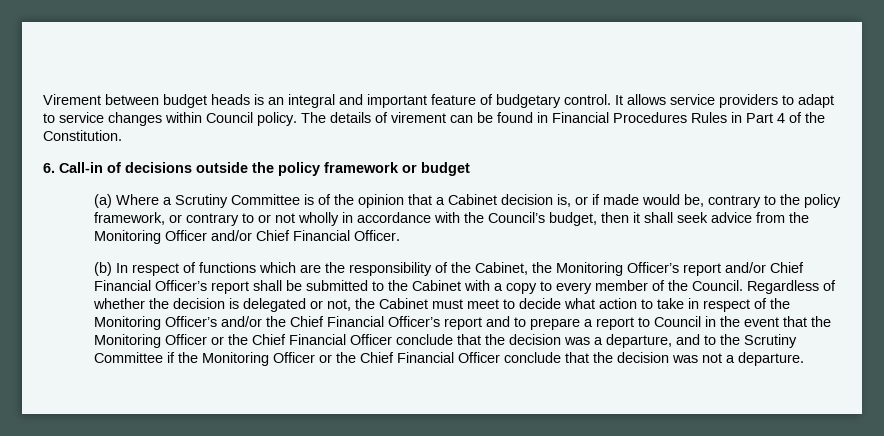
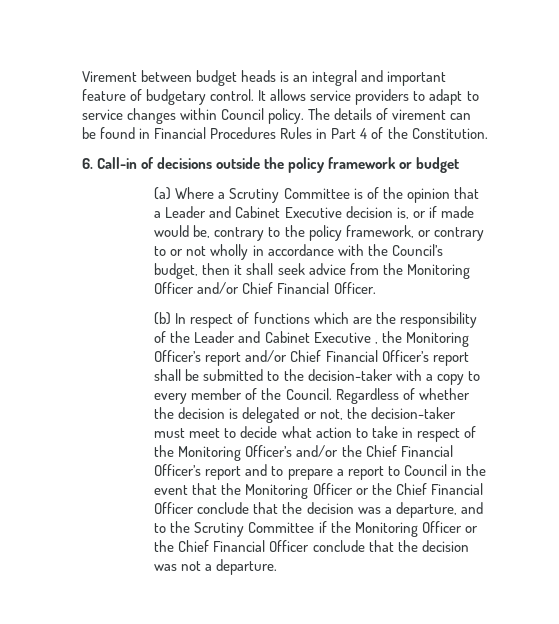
[448,194,498,205] Cabinet -> [165,206,342,218] Leader and Cabinet Executive
[475,262,529,275] Cabinet, -> [194,331,378,344] Leader and Cabinet Executive ,
[412,280,462,291] Cabinet -> [307,369,393,381] decision-taker
[379,298,429,309] Cabinet -> [370,407,456,419] decision-taker

